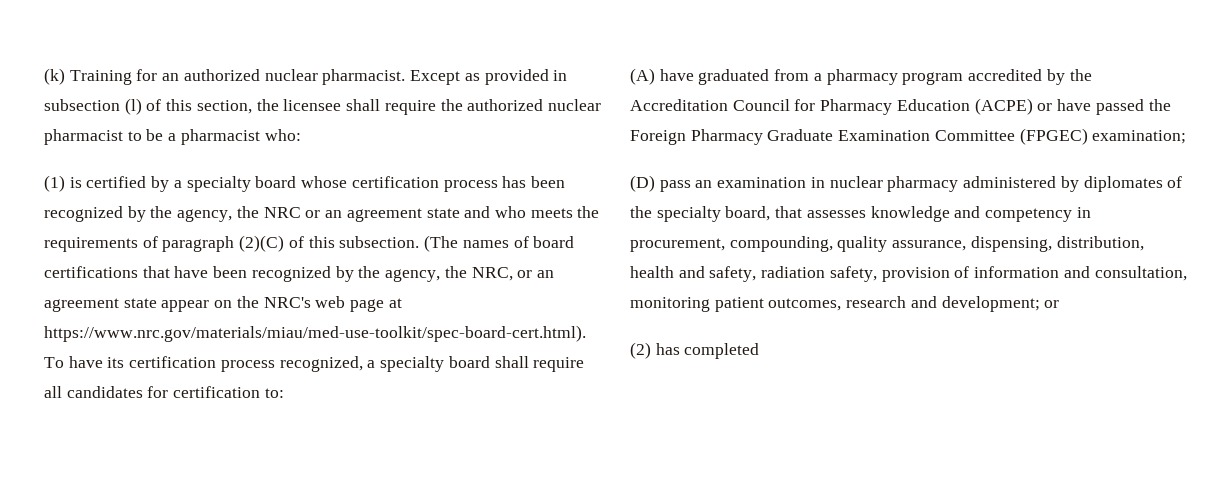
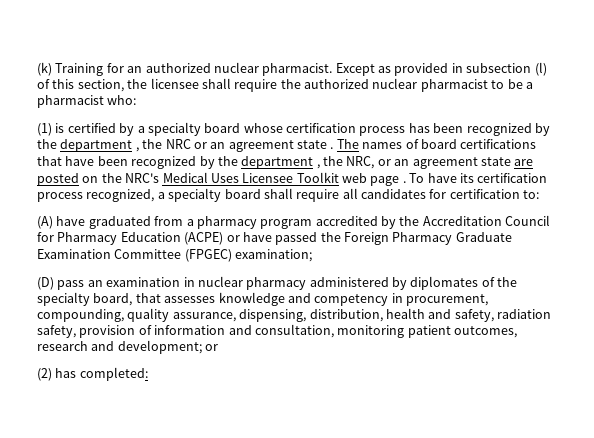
[177,209,233,222] agency, -> [60,139,139,152] department ,
[464,206,600,218] [44,235,459,252] and who meets the requirements of paragraph (2)(C) of this subsection. (The -> [330,139,359,149] . The
[385,269,441,282] agency, -> [241,156,320,169] department ,
[161,300,210,312] appear -> [514,159,534,166] [37,173,79,186] are posted
[315,296,402,312] [44,325,586,342] web page at https://www.nrc.gov/materials/miau/med-use-toolkit/spec-board-cert.html). -> [162,172,406,186] Medical Uses Licensee Toolkit web page .
[684,343,760,359] completed -> [79,367,148,381] completed:

